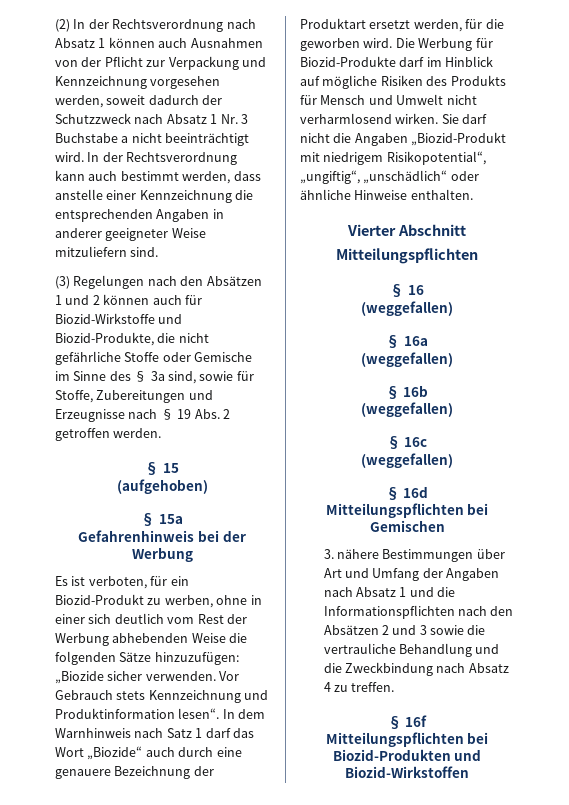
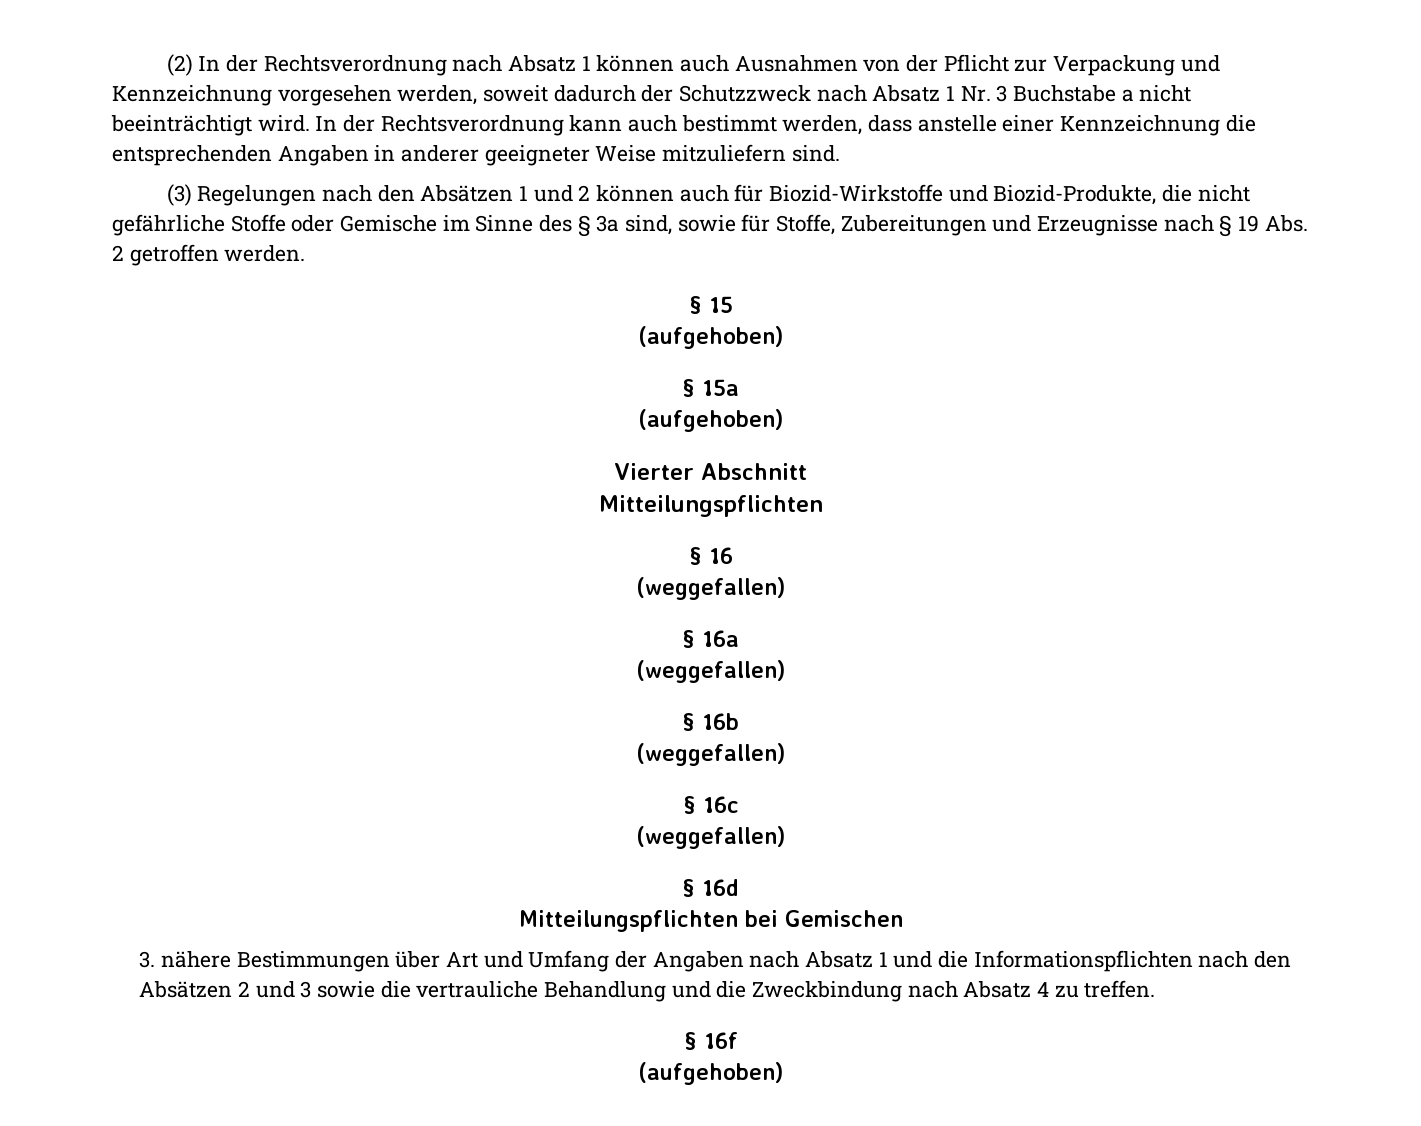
[78,530,246,542] [131,547,193,562] [55,576,189,589] [55,594,262,608] [55,613,247,624] [55,633,248,646] [55,651,239,665] [55,671,240,684] [55,690,269,703] [55,708,266,719] [55,728,254,738] [55,746,242,760] [55,766,214,779] [300,18,504,32] [300,38,493,51] [300,56,494,67] [300,75,506,89] [300,94,477,105] [300,113,488,124] [300,132,507,146] [300,151,486,165] [300,170,479,184] [300,189,473,200] Gefahrenhinweis bei der Werbung // Es ist verboten, für ein Biozid-Produkt zu werben, ohne in einer sich deutlich vom Rest der Werbung abhebenden Weise die folgenden Sätze hinzuzufügen: „Biozide sicher verwenden. Vor Gebrauch stets Kennzeichnung und Produktinformation lesen“. In dem Warnhinweis nach Satz 1 darf das Wort „Biozide“ auch durch eine genauere Bezeichnung der Produktart ersetzt werden, für die geworben wird. Die Werbung für Biozid-Produkte darf im Hinblick auf mögliche Risiken des Produkts für Mensch und Umwelt nicht verharmlosend wirken. Sie darf nicht die Angaben „Biozid-Produkt mit niedrigem Risikopotential“, „ungiftig“, „unschädlich“ oder ähnliche Hinweise enthalten. -> [638,409,783,432] (aufgehoben)
[325,732,489,747] [332,749,482,761] [345,766,469,778] Mitteilungspflichten bei Biozid-Produkten und Biozid-Wirkstoffen -> [638,1062,783,1085] (aufgehoben)

